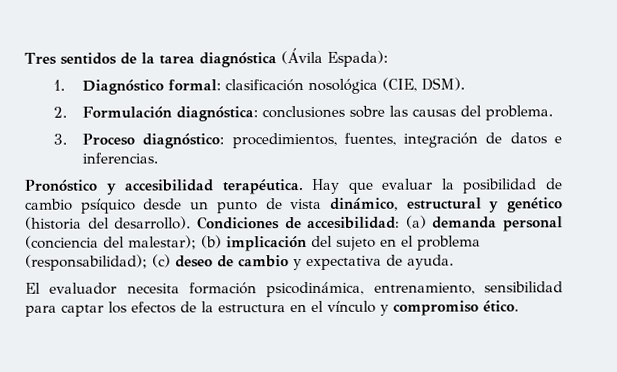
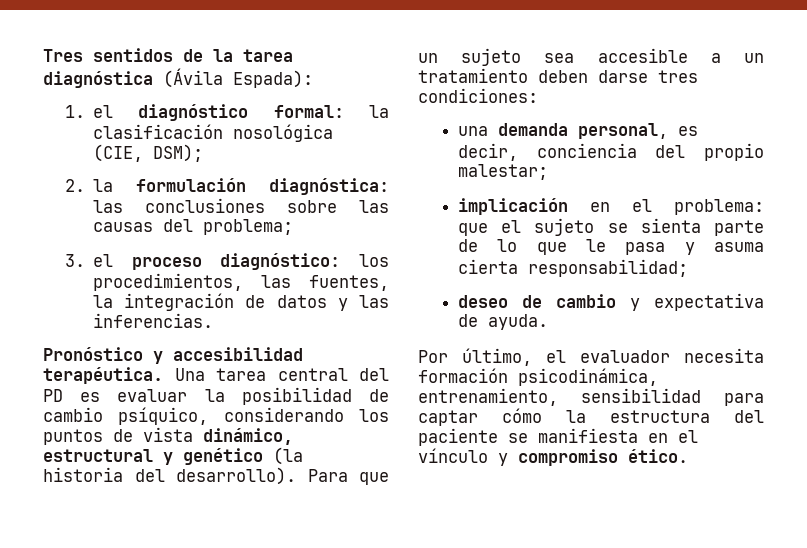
[82,79,222,95] Diagnóstico formal: -> [92,104,389,121] el diagnóstico formal: la
[421,77,466,91] DSM). -> [152,144,203,162] DSM);
[82,106,259,122] Formulación diagnóstica: -> [92,178,389,195] [92,200,123,213] la formulación diagnóstica: las
[485,105,554,121] problema. -> [202,219,293,235] problema;
[82,132,396,149] Proceso diagnóstico: procedimientos, fuentes, -> [92,253,389,270] [92,273,389,291] [92,295,113,308] el proceso diagnóstico: los procedimientos, las fuentes, la
[554,136,562,144] e -> [337,295,389,311] y las
[311,178,374,194] Hay que -> [174,368,389,381] [43,389,101,402] Una tarea central del PD es
[80,198,258,214] psíquico desde un punto -> [118,407,389,425] [43,429,103,445] psíquico, considerando los puntos
[25,215,563,232] [25,235,481,252] [25,254,171,271] (historia del desarrollo). Condiciones de accesibilidad: (a) demanda personal (conciencia del malestar); (b) implicación del sujeto en el problema (responsabilidad); (c) -> [273,447,303,465] [43,467,389,485] [418,48,764,66] [418,68,698,83] [418,88,538,103] [457,123,698,139] [457,143,764,161] [457,164,548,180] [457,198,764,215] [457,218,764,236] [457,239,764,255] [457,259,688,277] (la historia del desarrollo). Para que un sujeto sea accesible a un tratamiento deben darse tres condiciones: // una demanda personal, es decir, conciencia del propio malestar; // implicación en el problema: que el sujeto se sienta parte de lo que le pasa y asuma cierta responsabilidad; //
[25,282,41,294] El -> [418,348,566,366] Por último, el
[108,301,286,314] los efectos de la estructura -> [502,408,764,423] [418,428,638,446] cómo la estructura del paciente se manifiesta

